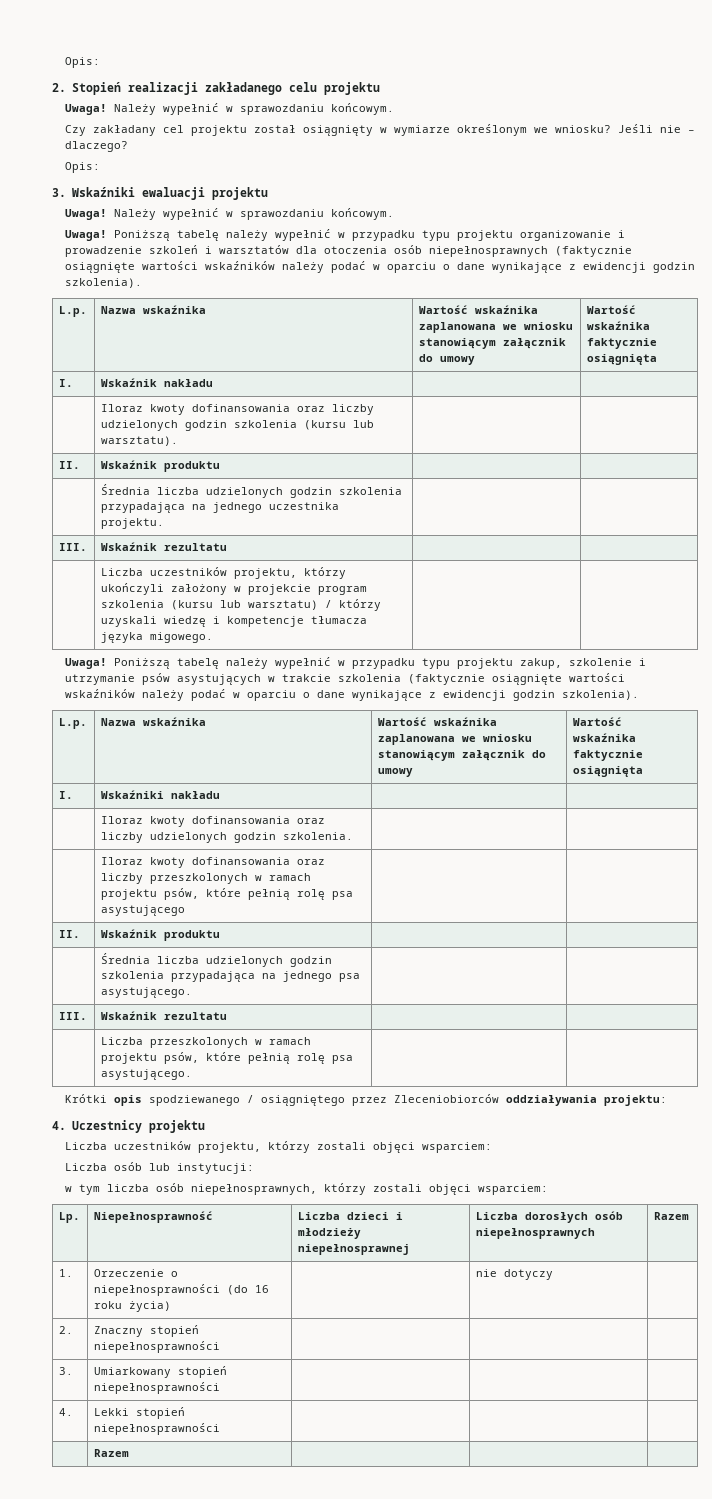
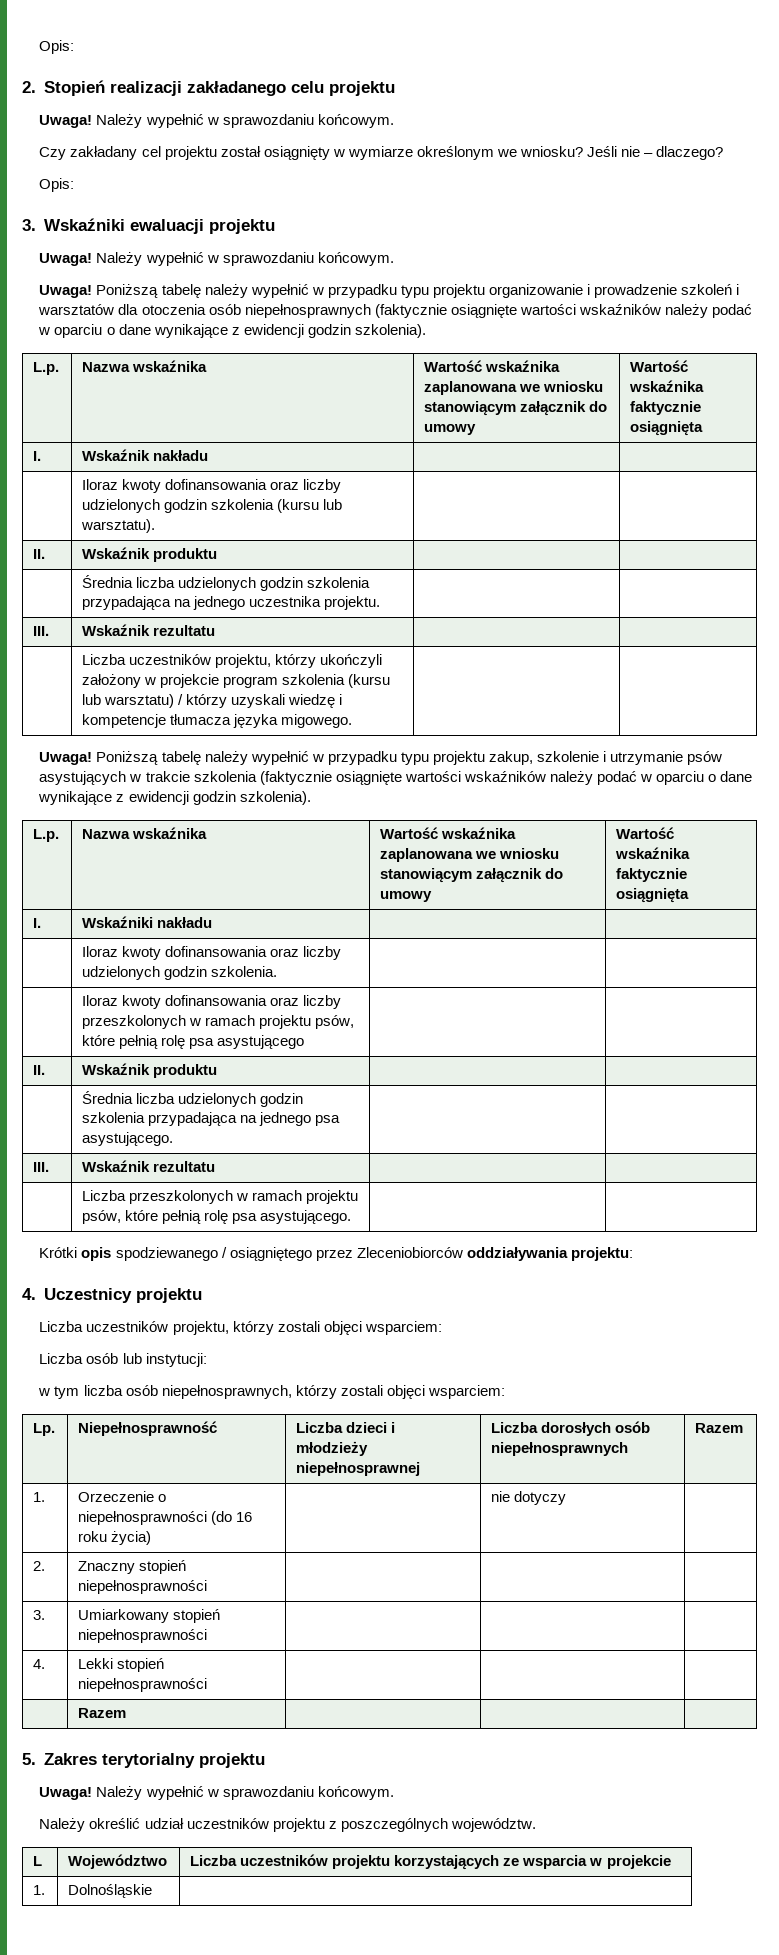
(129, 1453) none -> [22,1753,265,1768] [39,1786,394,1800] [39,1818,536,1832] [33,1856,43,1866] [68,1854,168,1869] [190,1854,671,1870] [33,1885,46,1895] [68,1884,153,1898] // 5. Zakres terytorialny projektu // Uwaga! Należy wypełnić w sprawozdaniu końcowym. // Należy określić udział uczestników projektu z poszczególnych województw. // L | Województwo | Liczba uczestników projektu korzystających ze wsparcia w projekcie // 1. | Dolnośląskie |

